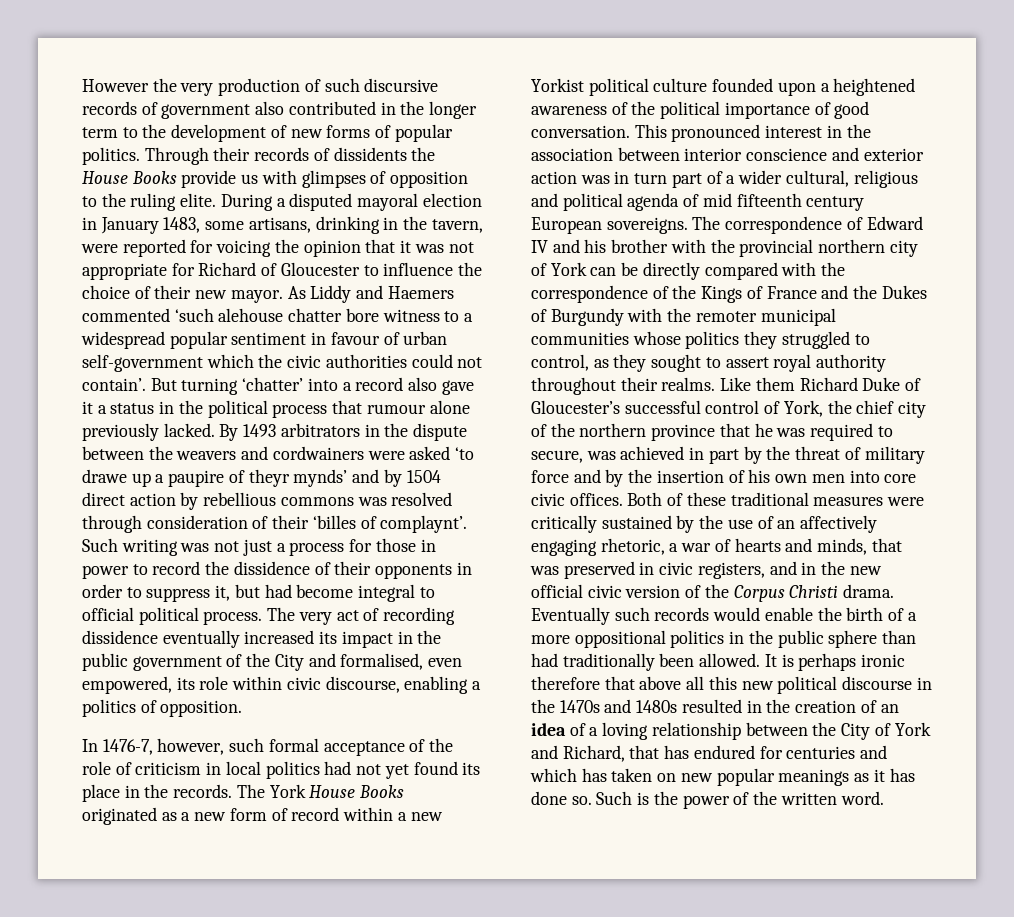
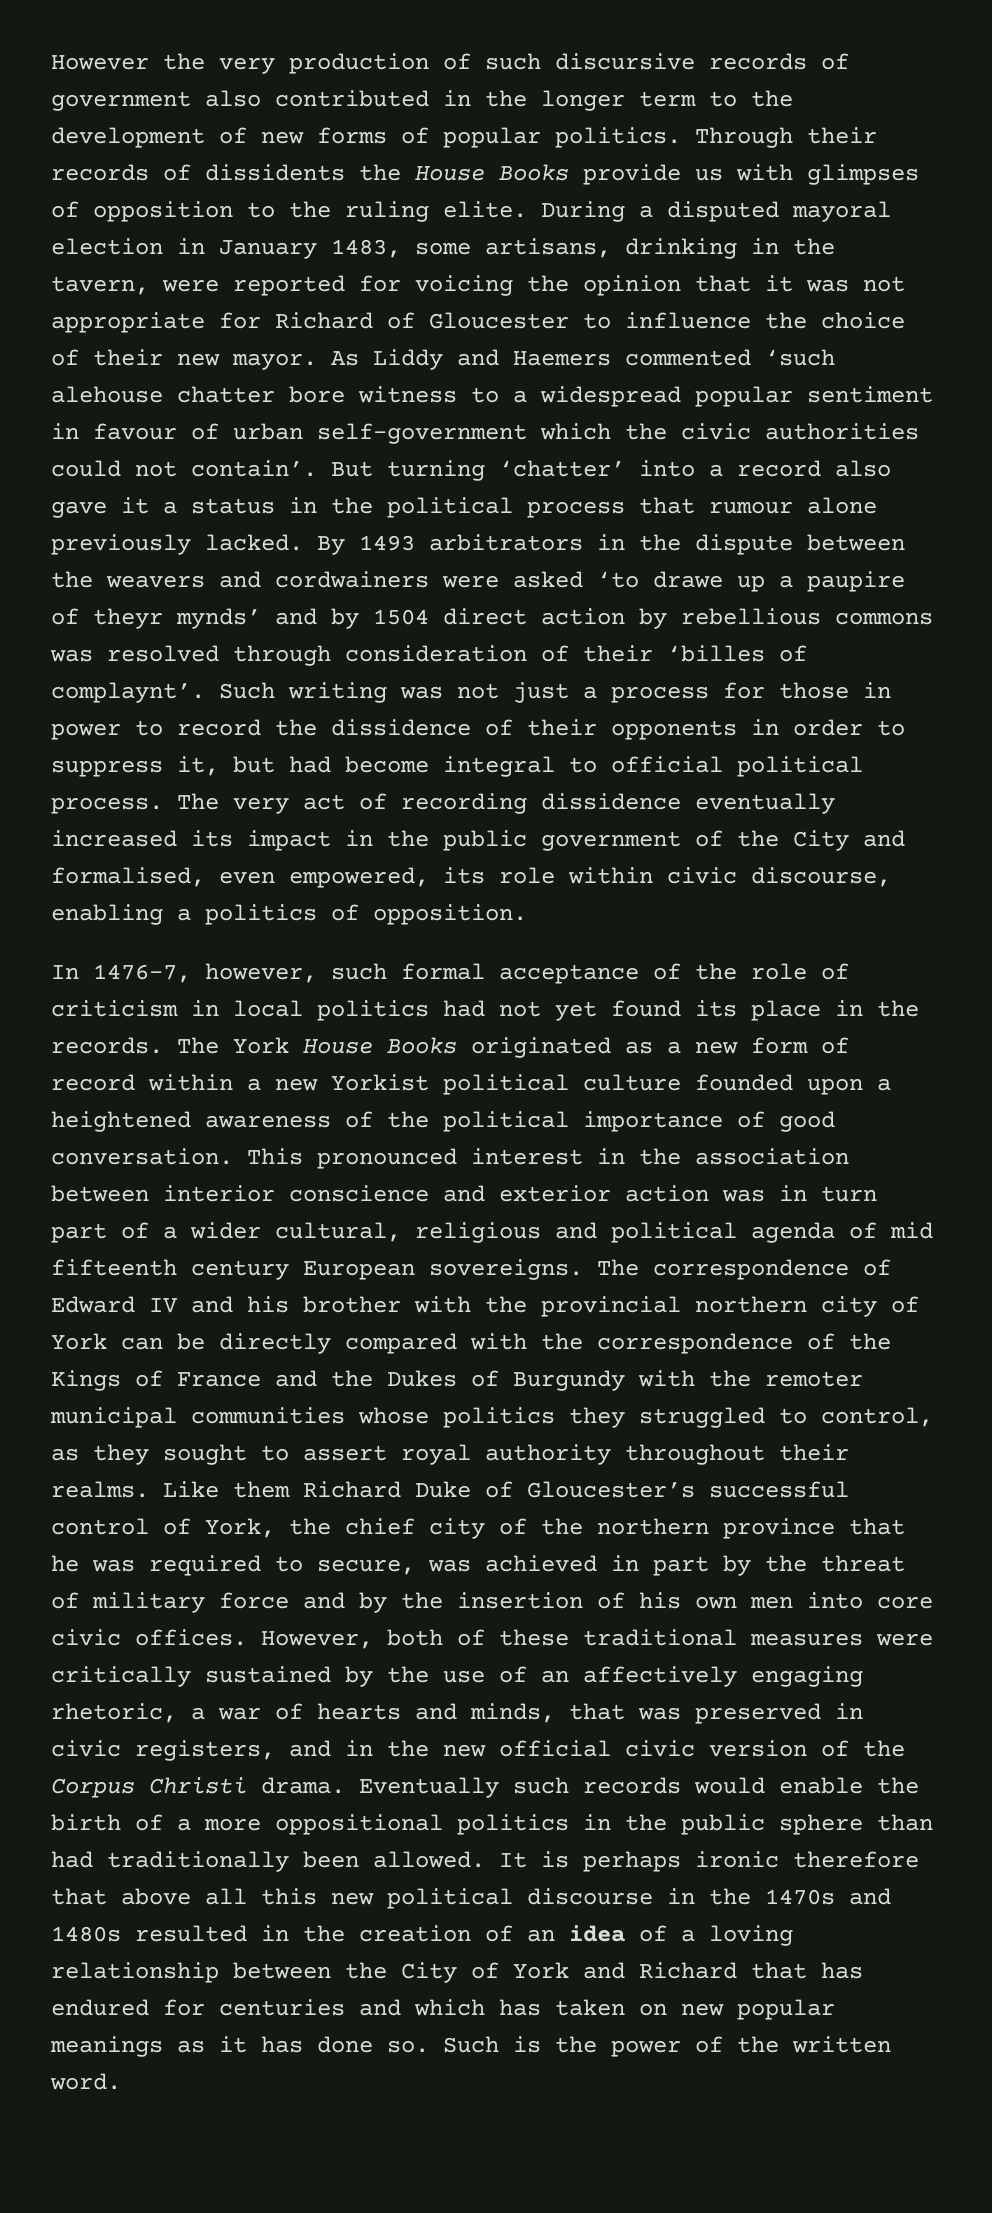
[627,492,663,506] Both -> [261,1629,443,1649] However, both
[562,745,625,762] Richard, -> [639,1962,737,1979] Richard

